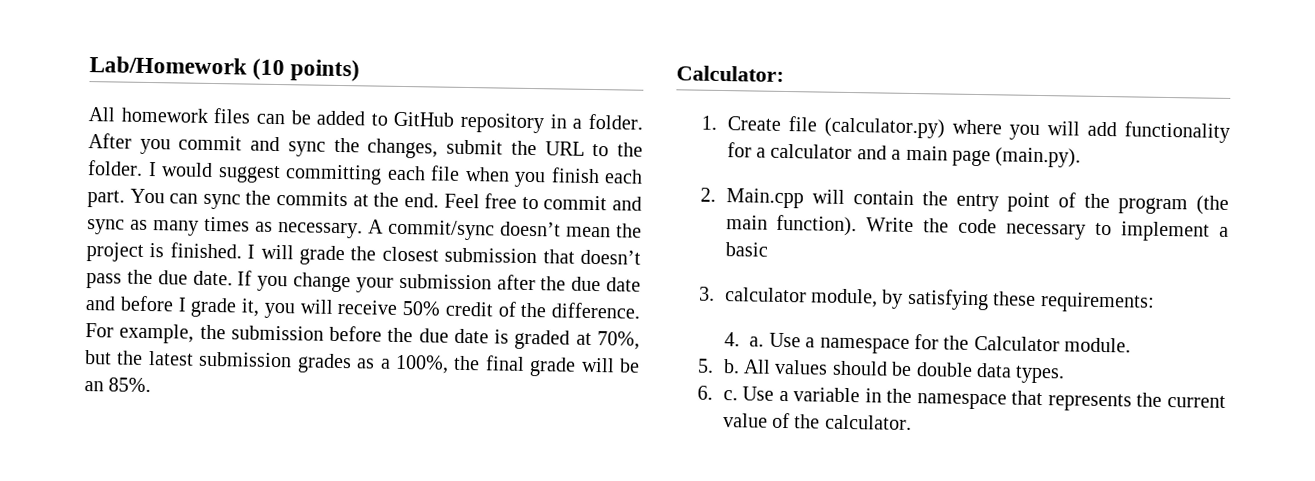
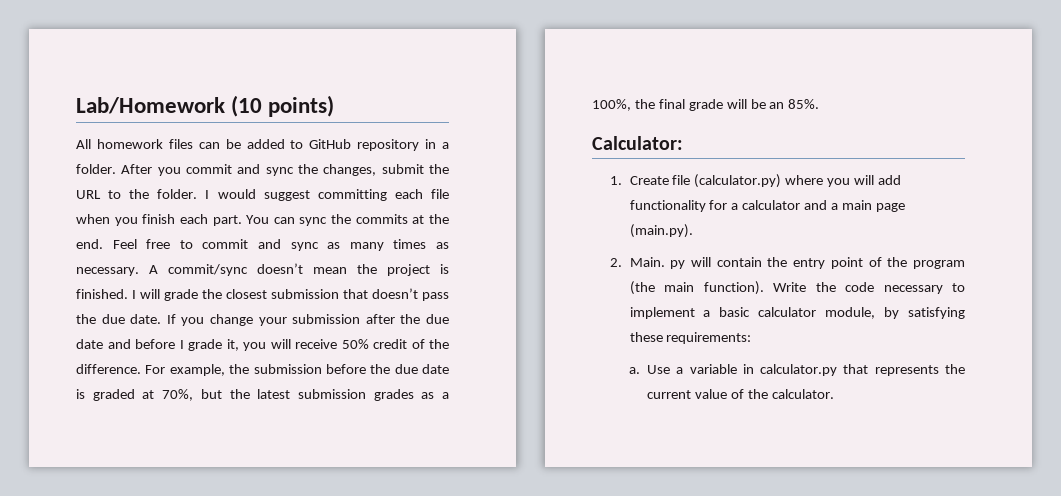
[725,188,804,209] Main.cpp -> [629,257,686,269] Main. py
[698,286,715,301] // 3. -> (751, 312) none
[723,332,1132,354] [696,358,1066,384] [696,385,738,401] 4. a. Use a namespace for the Calculator module. // 5. b. All values should be double data types. // 6. c. -> [628,367,640,374] a.
[886,388,1007,410] the namespace -> [760,364,838,376] calculator.py

